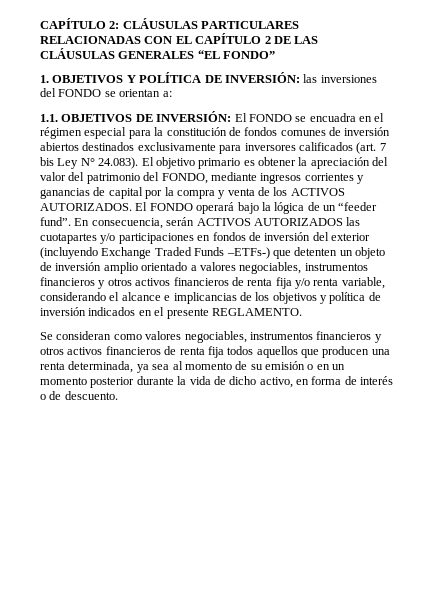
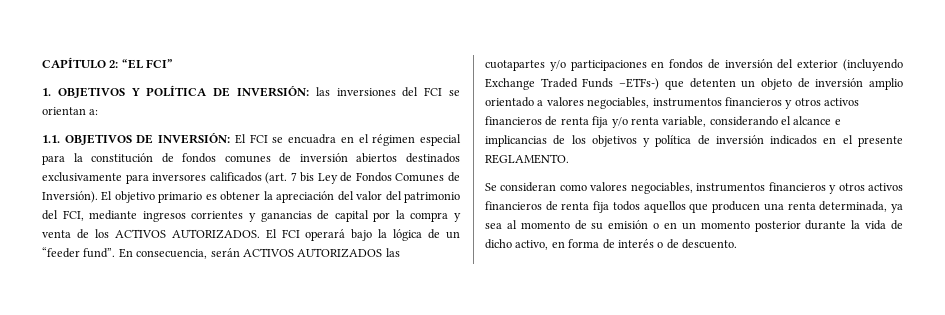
[122,18,300,29] [40,33,319,44] [40,48,276,59] CLÁUSULAS PARTICULARES RELACIONADAS CON EL CAPÍTULO 2 DE LAS CLÁUSULAS GENERALES “EL FONDO” -> [121,59,174,69] “EL FCI”
[58,89,102,97] FONDO -> [424,87,443,96] FCI
[248,114,292,122] FONDO -> [249,134,268,143] FCI
[80,157,139,169] N° 24.083). -> [340,172,461,182] [42,191,98,203] de Fondos Comunes de Inversión).
[161,173,208,184] FONDO, -> [62,210,84,221] FCI,
[149,203,193,211] FONDO -> [281,229,300,238] FCI

